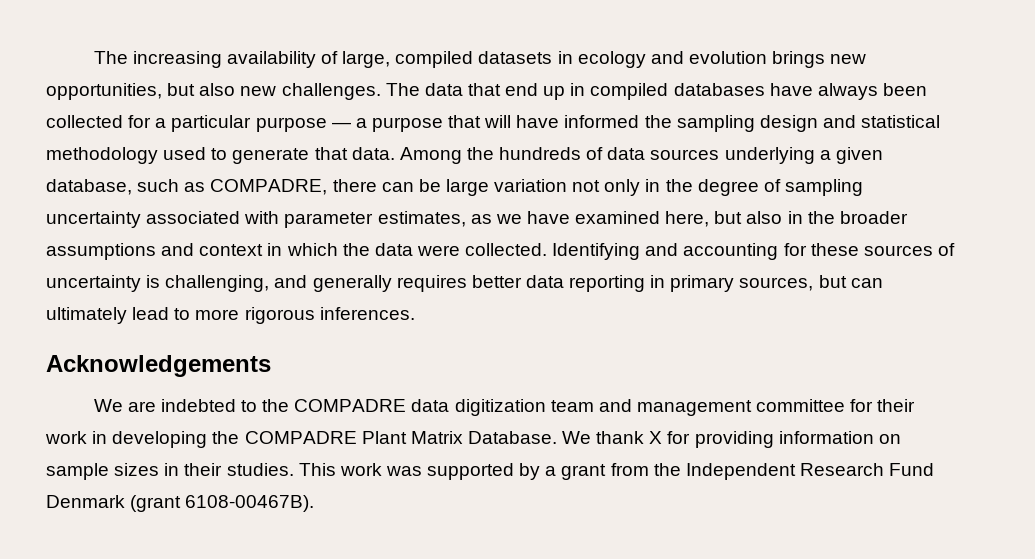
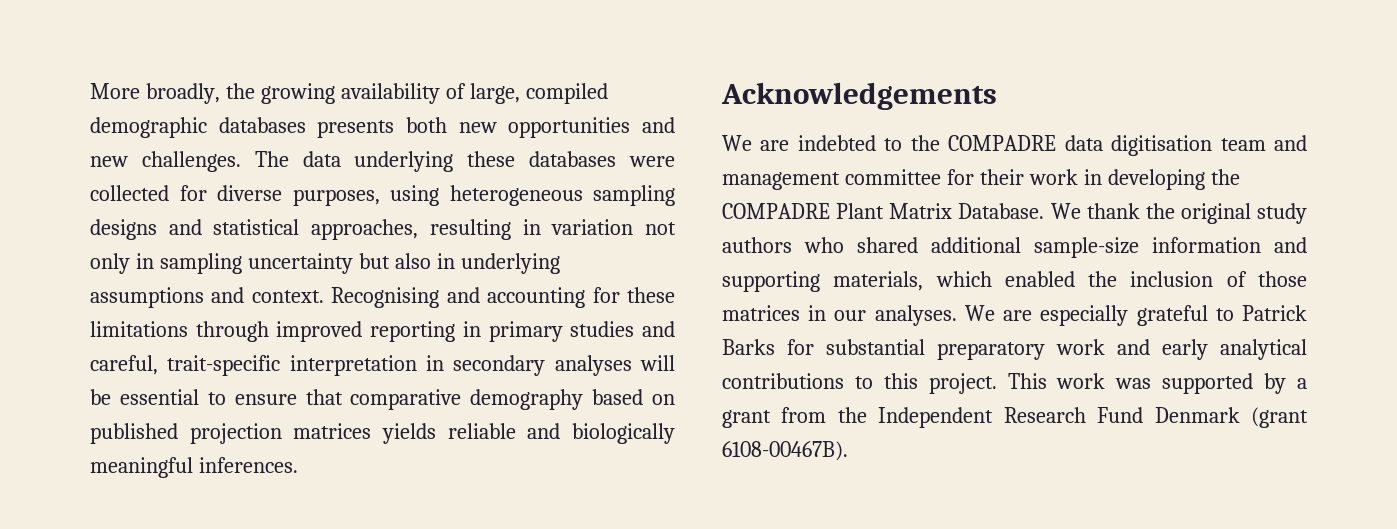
[93,51,867,68] [46,83,927,100] [46,115,941,132] [46,147,883,164] [46,179,863,196] [46,211,908,228] [46,243,955,260] [46,275,883,292] [46,307,315,324] The increasing availability of large, compiled datasets in ecology and evolution brings new opportunities, but also new challenges. The data that end up in compiled databases have always been collected for a particular purpose — a purpose that will have informed the sampling design and statistical methodology used to generate that data. Among the hundreds of data sources underlying a given database, such as COMPADRE, there can be large variation not only in the degree of sampling uncertainty associated with parameter estimates, as we have examined here, but also in the broader assumptions and context in which the data were collected. Identifying and accounting for these sources of uncertainty is challenging, and generally requires better data reporting in primary sources, but can ultimately lead to more rigorous -> [90,83,608,104] [90,117,675,138] [90,151,676,172] [90,185,675,206] [90,219,676,240] [90,253,560,274] [90,287,676,308] [90,321,675,342] [90,355,675,376] [90,389,675,410] [90,423,676,444] [90,457,193,478] More broadly, the growing availability of large, compiled demographic databases presents both new opportunities and new challenges. The data underlying these databases were collected for diverse purposes, using heterogeneous sampling designs and statistical approaches, resulting in variation not only in sampling uncertainty but also in underlying assumptions and context. Recognising and accounting for these limitations through improved reporting in primary studies and careful, trait-specific interpretation in secondary analyses will be essential to ensure that comparative demography based on published projection matrices yields reliable and biologically meaningful
[454,399,546,416] digitization -> [1111,135,1213,156] digitisation
[649,431,901,448] [46,463,294,480] X for providing information on sample sizes in their studies. -> [1145,203,1307,224] [722,237,1307,258] [722,271,1307,292] [722,305,1307,326] [722,339,1307,360] [722,373,997,394] the original study authors who shared additional sample-size information and supporting materials, which enabled the inclusion of those matrices in our analyses. We are especially grateful to Patrick Barks for substantial preparatory work and early analytical contributions to this project.

